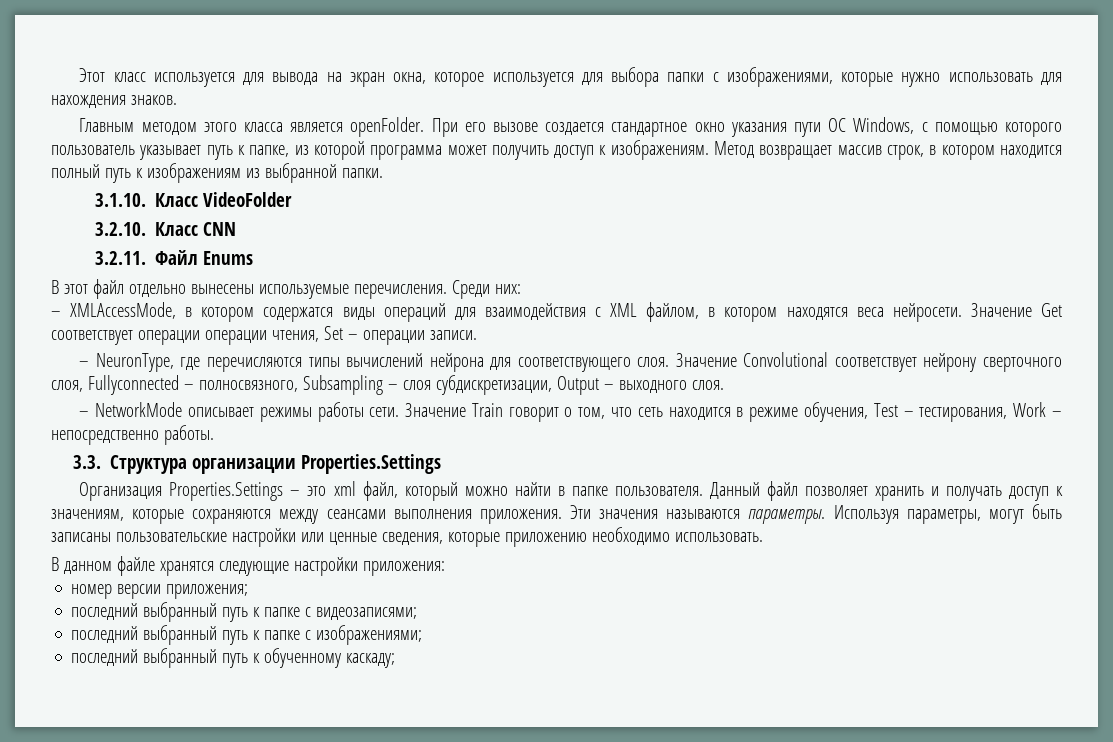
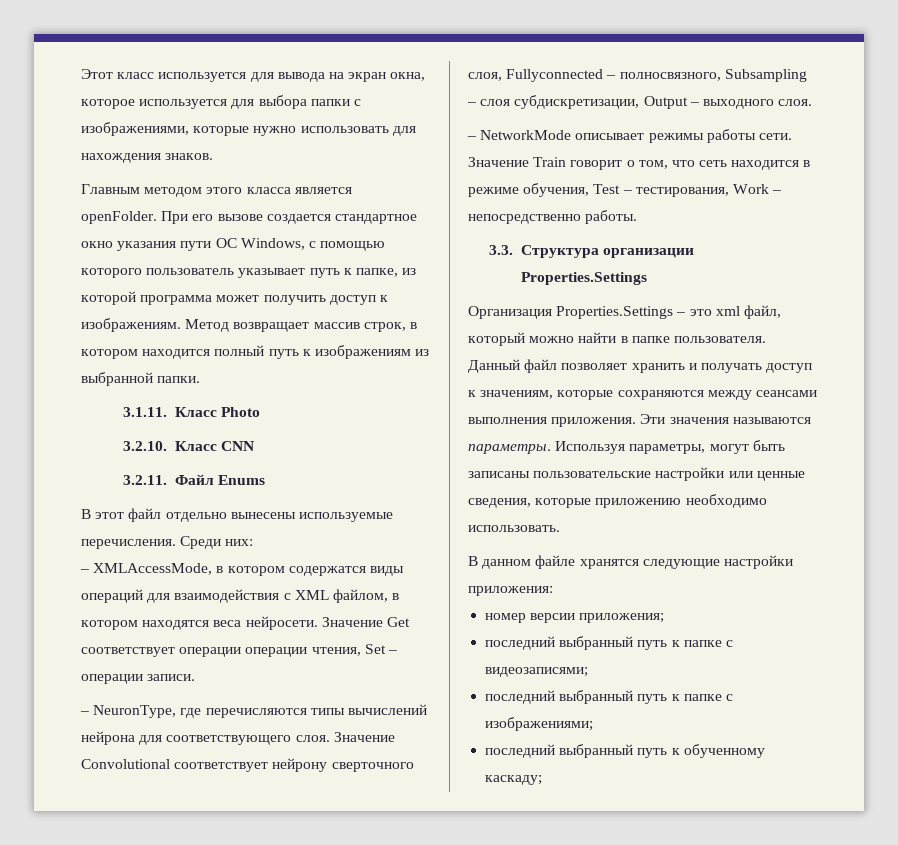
[95,192,293,207] 3.1.10. Класс VideoFolder -> [122,407,260,417] 3.1.11. Класс Photo

